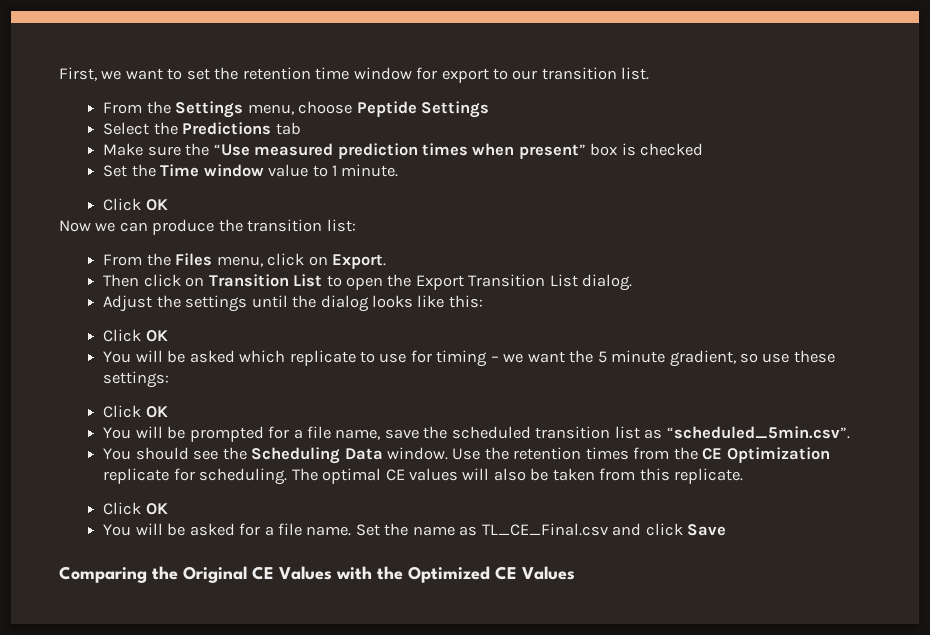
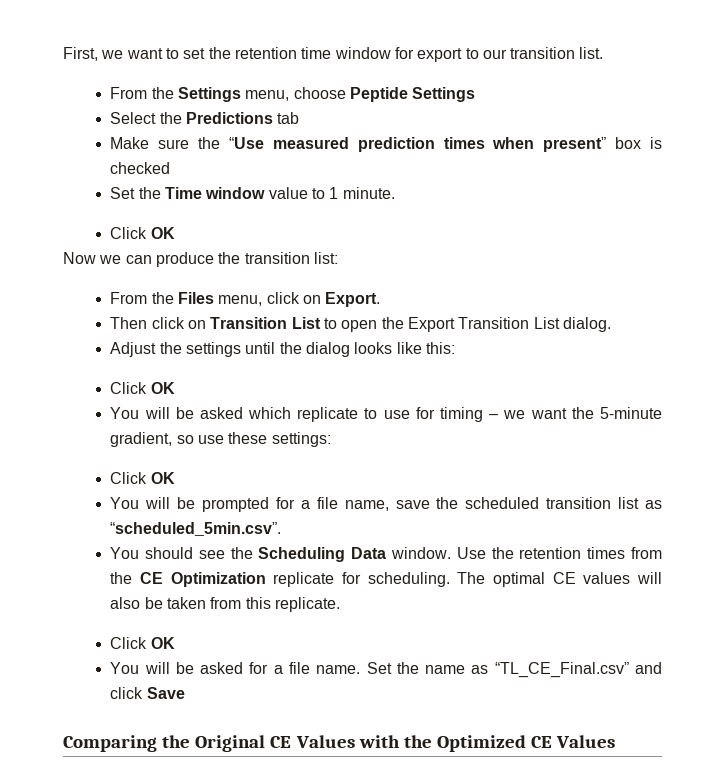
[597,350,666,363] 5 minute -> [600,407,663,419] 5-minute
[481,523,608,536] TL_CE_Final.csv -> [494,662,629,678] “TL_CE_Final.csv”

